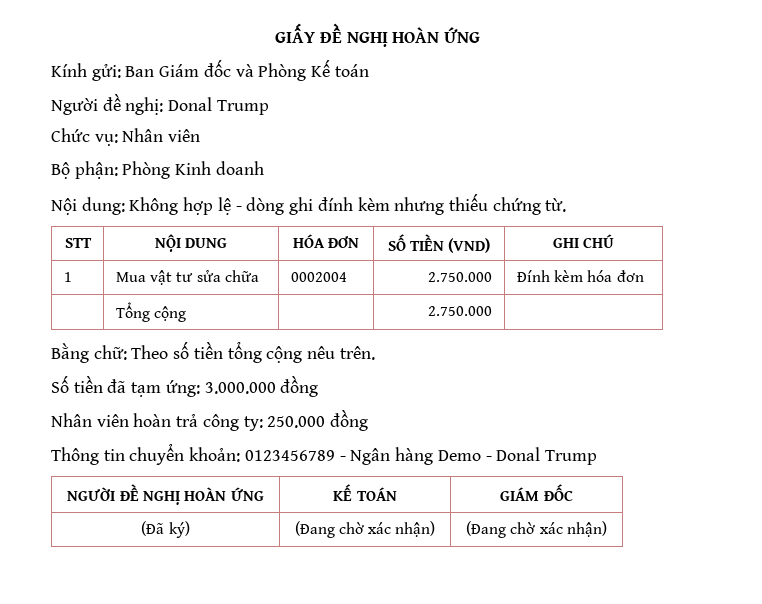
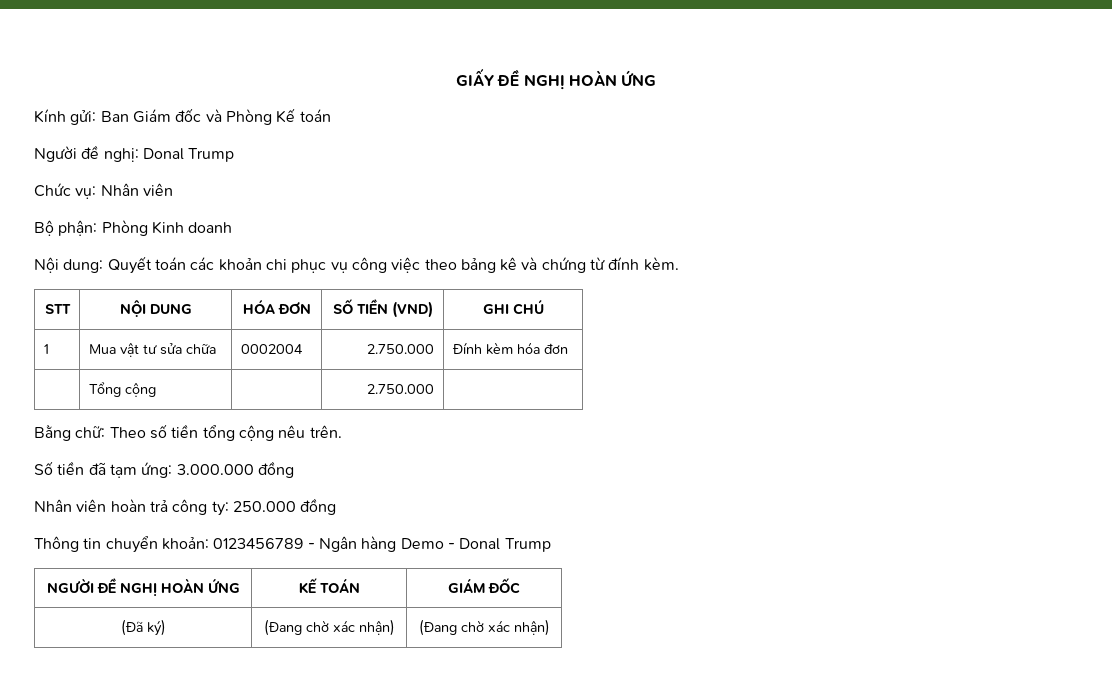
[129,193,567,215] Không hợp lệ - dòng ghi đính kèm nhưng thiếu chứng từ. -> [107,256,679,274] Quyết toán các khoản chi phục vụ công việc theo bảng kê và chứng từ đính kèm.

